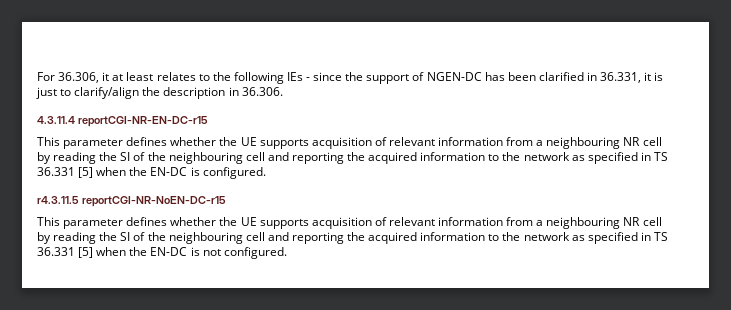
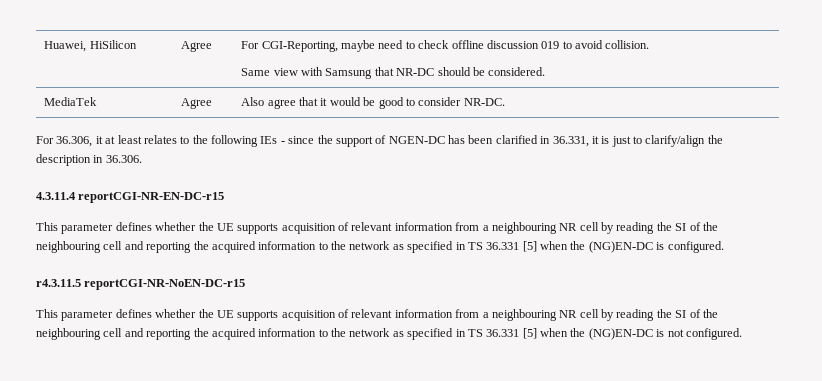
(37, 76) none -> [44,40,137,52] [181,41,213,52] [241,40,650,52] [241,67,546,79] [44,97,98,106] [181,98,213,109] [241,97,505,109] Huawei, HiSilicon | Agree | For CGI-Reporting, maybe need to check offline discussion 019 to avoid collision. // Same view with Samsung that NR-DC should be considered. // MediaTek | Agree | Also agree that it would be good to consider NR-DC. //
[150,167,188,176] EN-DC -> [588,241,653,253] (NG)EN-DC
[150,247,188,256] EN-DC -> [588,328,653,340] (NG)EN-DC

